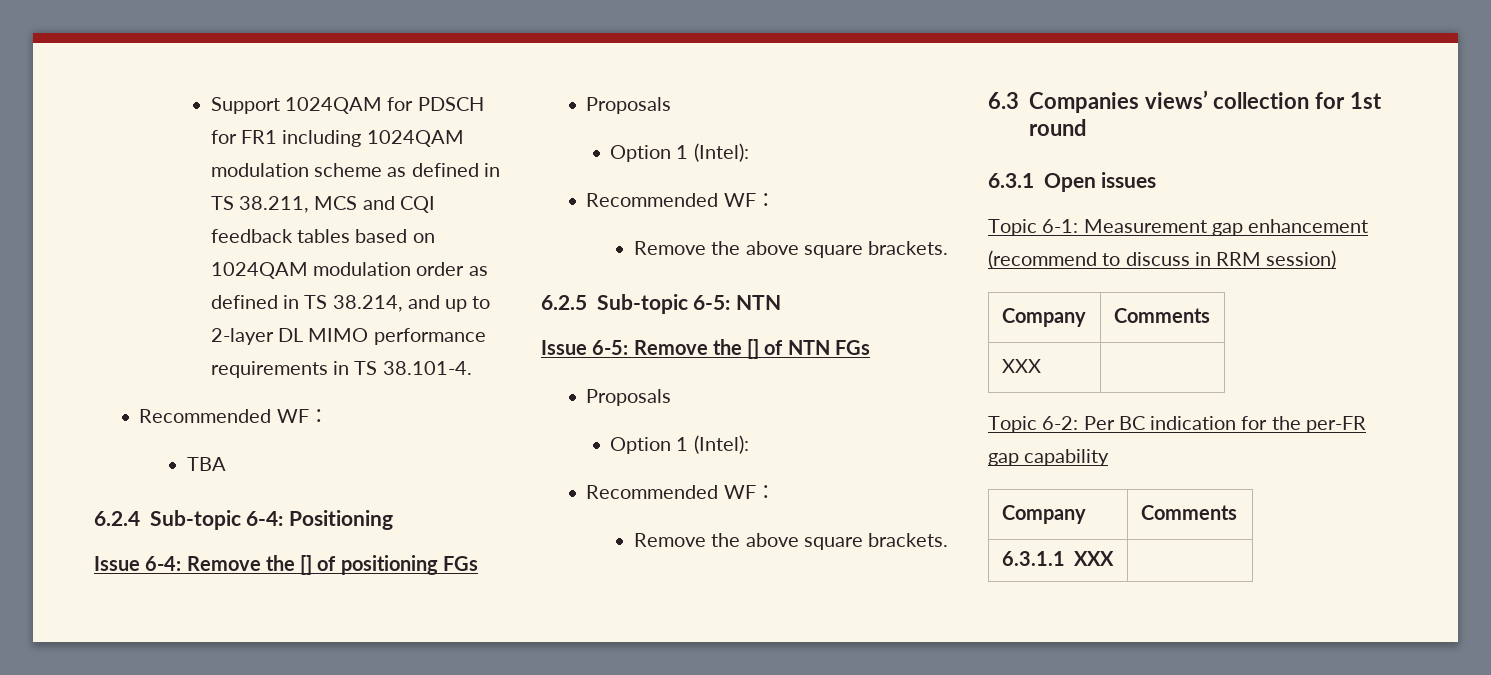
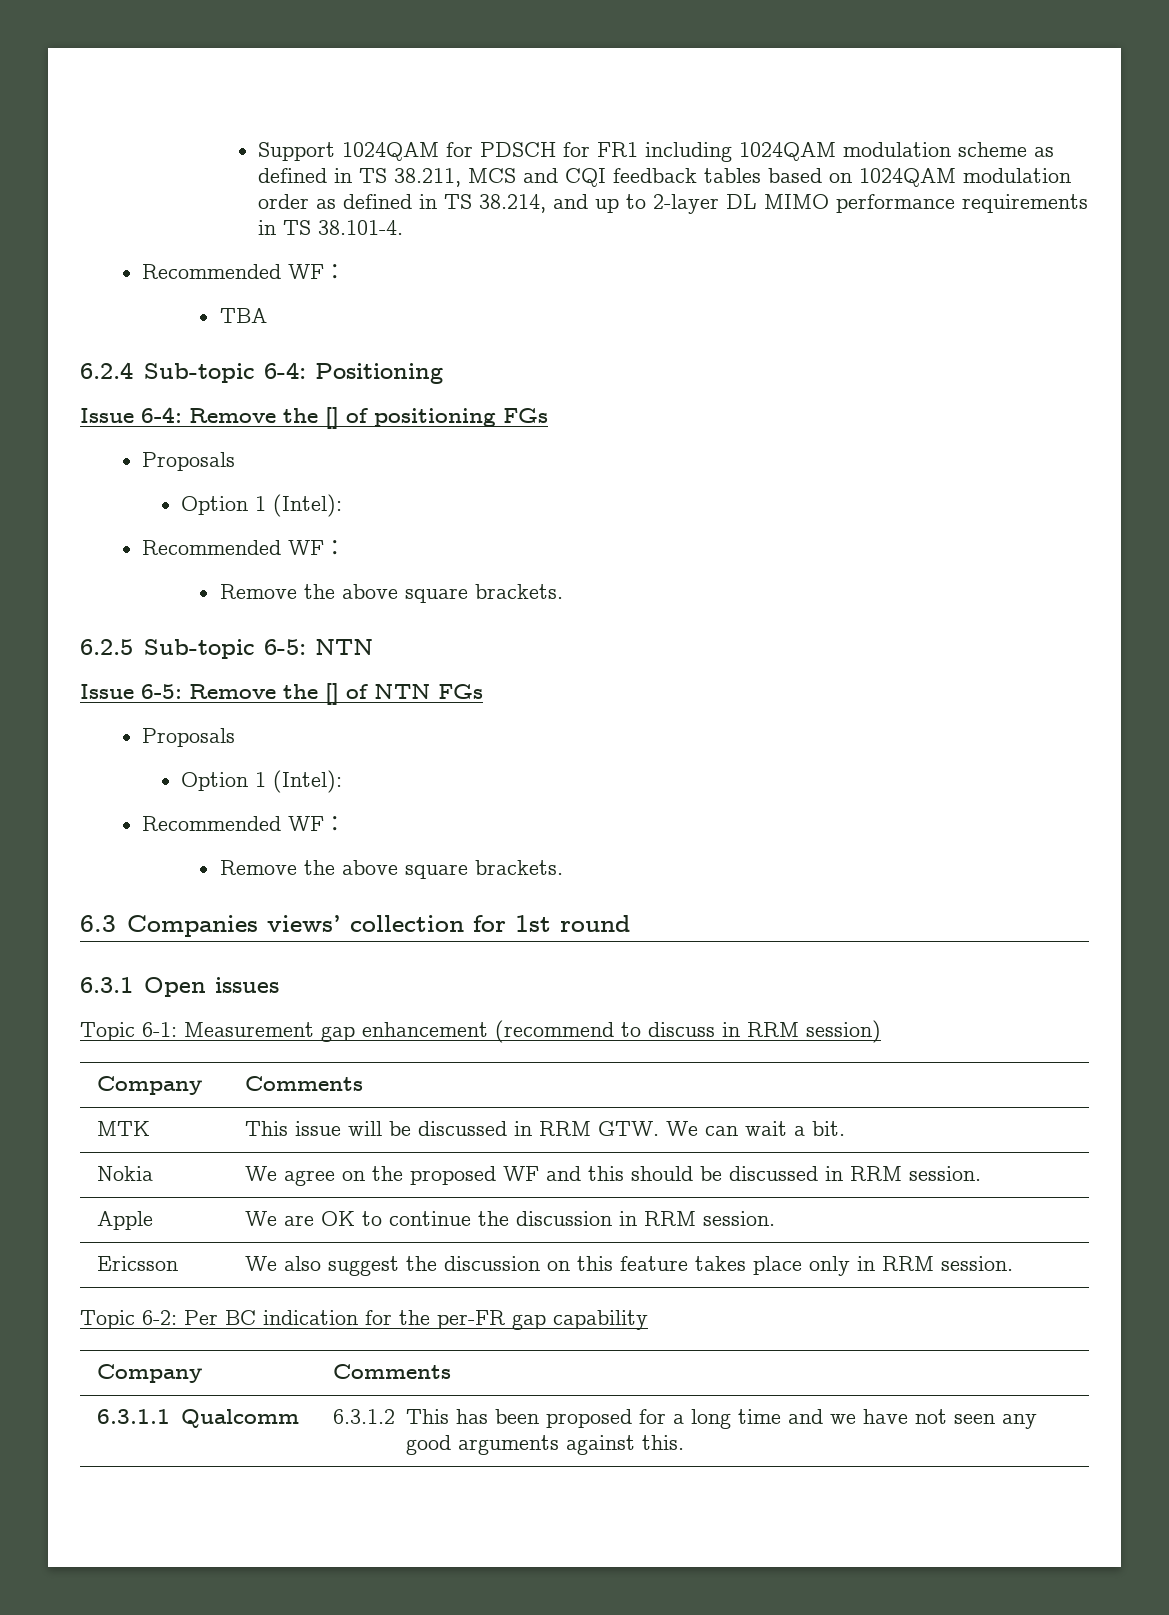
[1001,359,1041,373] XXX | -> [96,1121,150,1136] [244,1121,845,1136] [96,1166,153,1181] [244,1166,981,1186] [96,1211,153,1230] [244,1211,775,1226] [96,1256,178,1271] [244,1256,1013,1276] MTK | This issue will be discussed in RRM GTW. We can wait a bit. // Nokia | We agree on the proposed WF and this should be discussed in RRM session. // Apple | We are OK to continue the discussion in RRM session. // Ericsson | We also suggest the discussion on this feature takes place only in RRM session.
[1074,551,1115,566] XXX | -> [180,1409,299,1428] [332,1409,1037,1429] [405,1435,684,1455] Qualcomm | 6.3.1.2 This has been proposed for a long time and we have not seen any good arguments against this.

